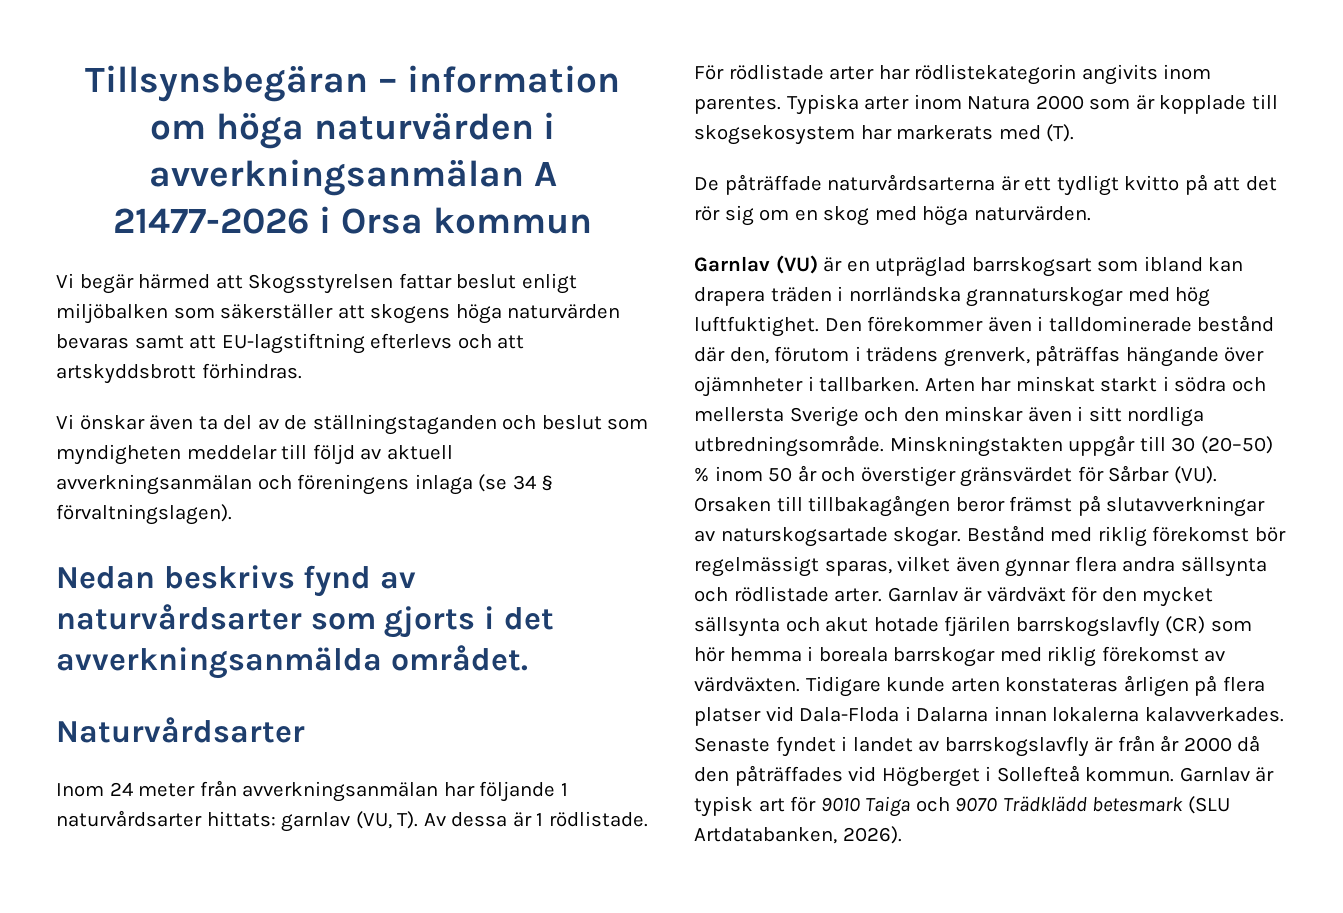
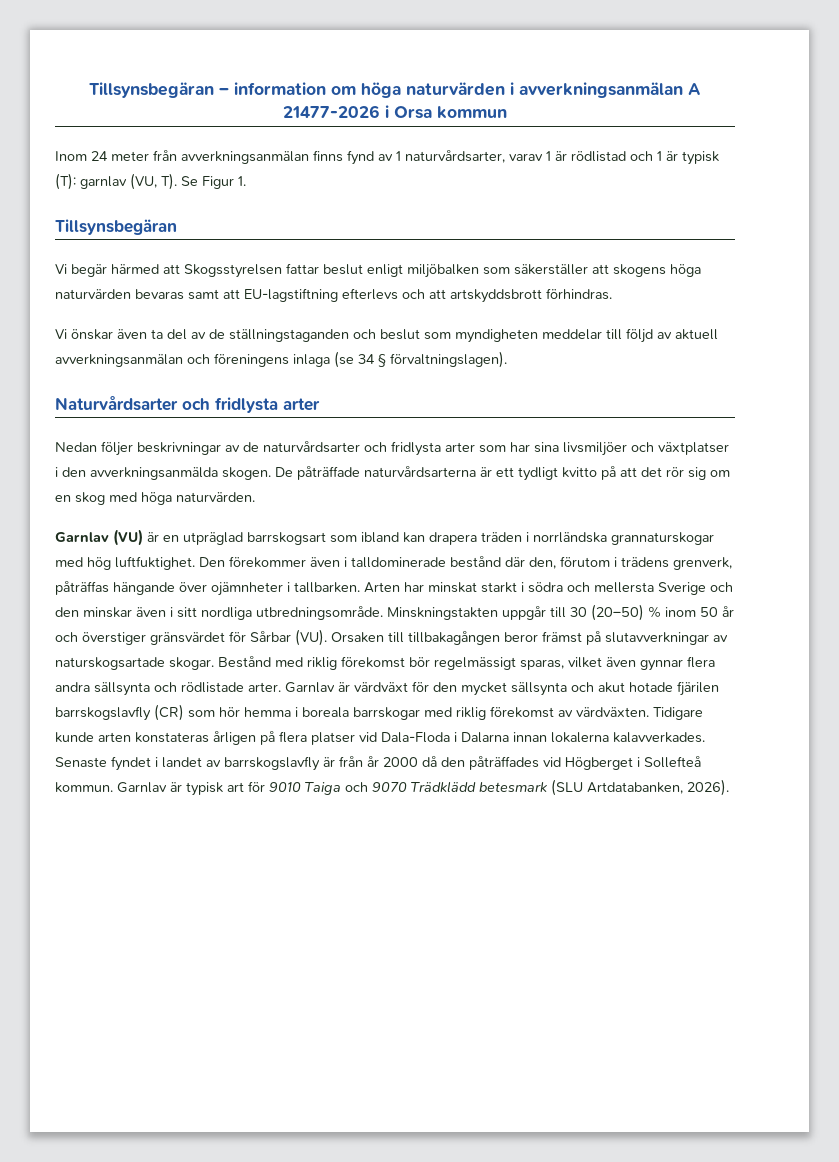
(592, 220) none -> [55,150,719,165] [55,173,246,190] [55,219,177,235] // Inom 24 meter från avverkningsanmälan finns fynd av 1 naturvårdsarter, varav 1 är rödlistad och 1 är typisk (T): garnlav (VU, T). Se Figur 1. // Tillsynsbegäran
[56,565,416,597] [56,604,554,638] [56,645,528,679] [56,717,305,743] [56,780,568,802] [56,810,648,832] [694,64,1212,85] [694,94,1278,115] [694,124,1075,145] Nedan beskrivs fynd av naturvårdsarter som gjorts i det avverkningsanmälda området. // Naturvårdsarter // Inom 24 meter från avverkningsanmälan har följande 1 naturvårdsarter hittats: garnlav (VU, T). Av dessa är 1 rödlistade. För rödlistade arter har rödlistekategorin angivits inom parentes. Typiska arter inom Natura 2000 som är kopplade till skogsekosystem har markerats med (T). // -> [55,396,320,413] [55,441,729,456] [55,467,271,480] Naturvårdsarter och fridlysta arter // Nedan följer beskrivningar av de naturvårdsarter och fridlysta arter som har sina livsmiljöer och växtplatser i den avverkningsanmälda skogen.

